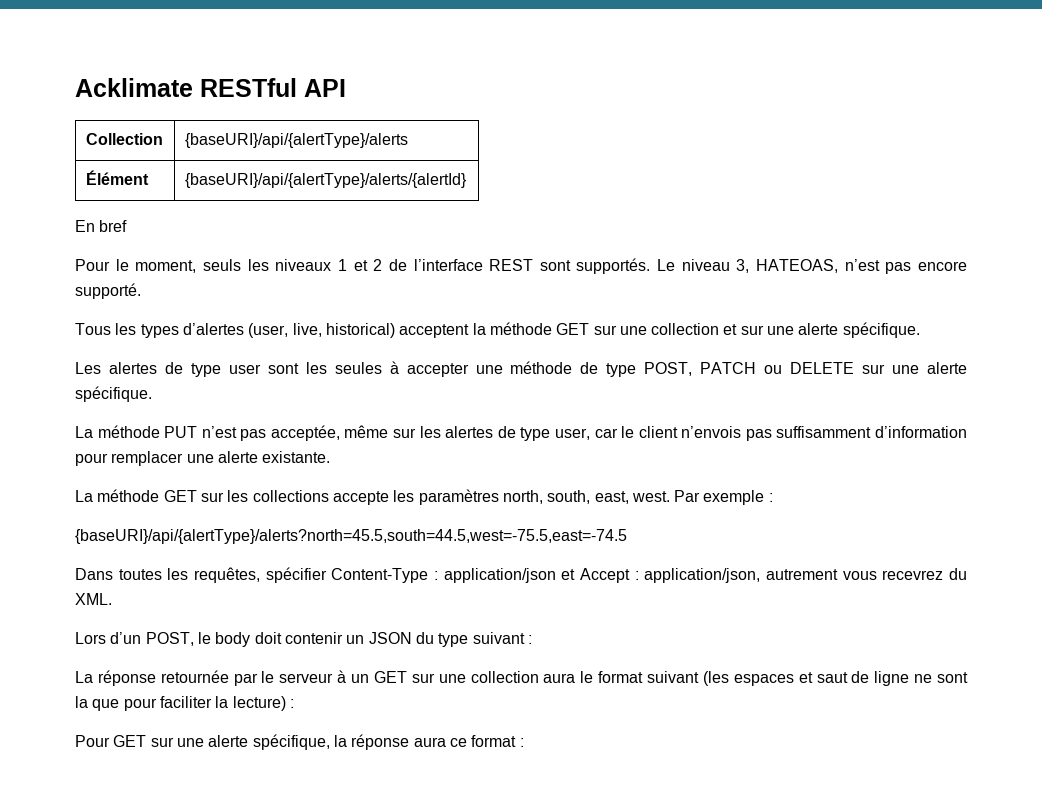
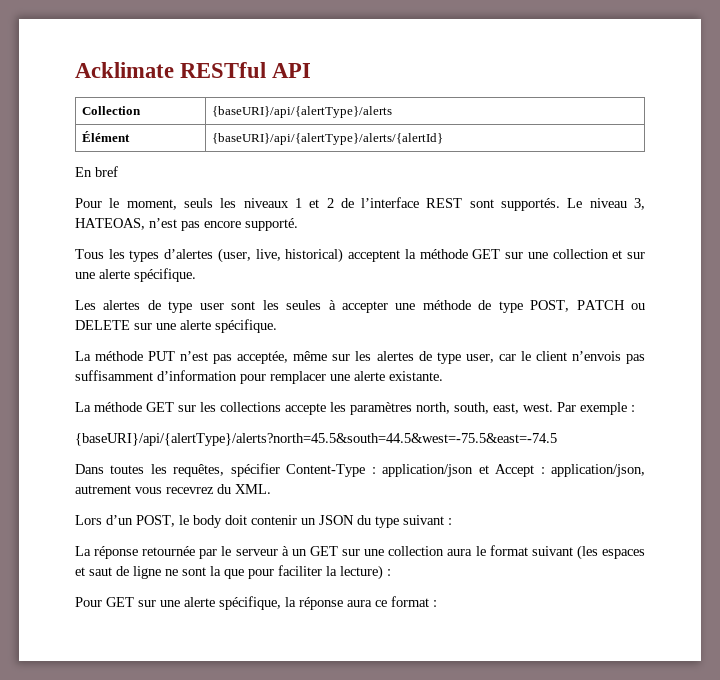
[75,529,627,544] {baseURI}/api/{alertType}/alerts?north=45.5,south=44.5,west=-75.5,east=-74.5 -> [75,433,557,446] {baseURI}/api/{alertType}/alerts?north=45.5&south=44.5&west=-75.5&east=-74.5

